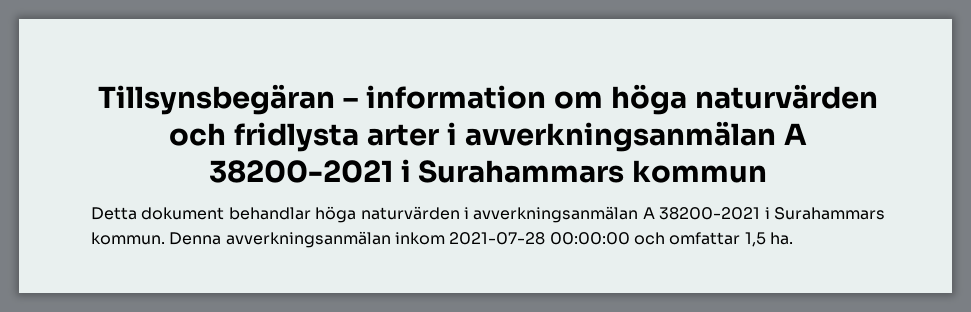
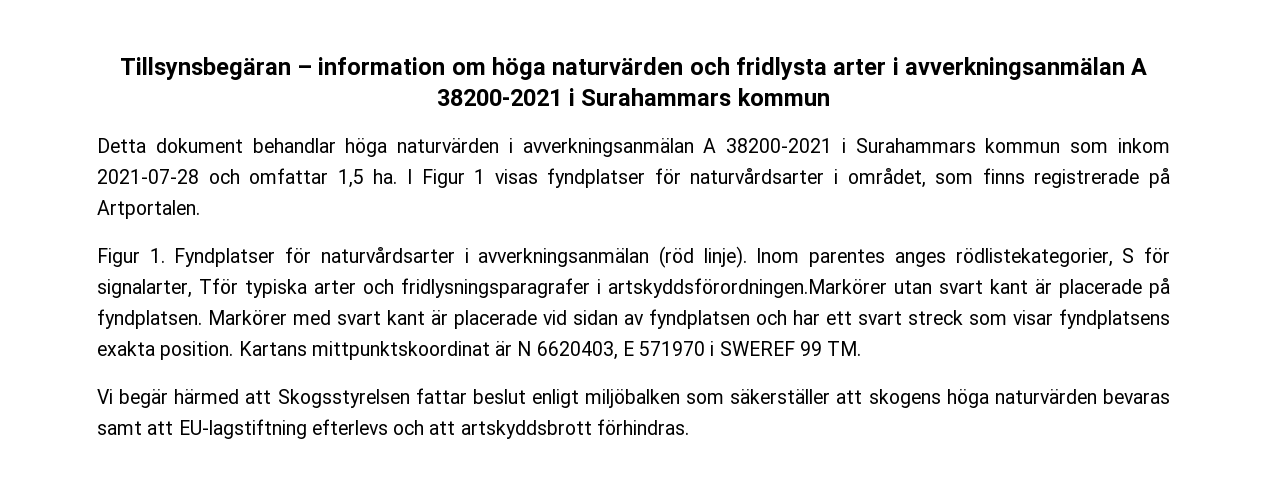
[91,231,391,248] kommun. Denna avverkningsanmälan -> [985,138,1109,153] kommun som
[549,232,630,245] 00:00:00 -> (199, 176) none
(793, 238) none -> [406,168,1170,188] [97,200,200,219] [97,246,1170,268] [97,278,1170,298] [97,309,1170,329] [97,341,862,360] [97,388,1170,408] [97,419,689,439] I Figur 1 visas fyndplatser för naturvårdsarter i området, som finns registrerade på Artportalen. // Figur 1. Fyndplatser för naturvårdsarter i avverkningsanmälan (röd linje). Inom parentes anges rödlistekategorier, S för signalarter, Tför typiska arter och fridlysningsparagrafer i artskyddsförordningen.Markörer utan svart kant är placerade på fyndplatsen. Markörer med svart kant är placerade vid sidan av fyndplatsen och har ett svart streck som visar fyndplatsens exakta position. Kartans mittpunktskoordinat är N 6620403, E 571970 i SWEREF 99 TM. // Vi begär härmed att Skogsstyrelsen fattar beslut enligt miljöbalken som säkerställer att skogens höga naturvärden bevaras samt att EU-lagstiftning efterlevs och att artskyddsbrott förhindras.

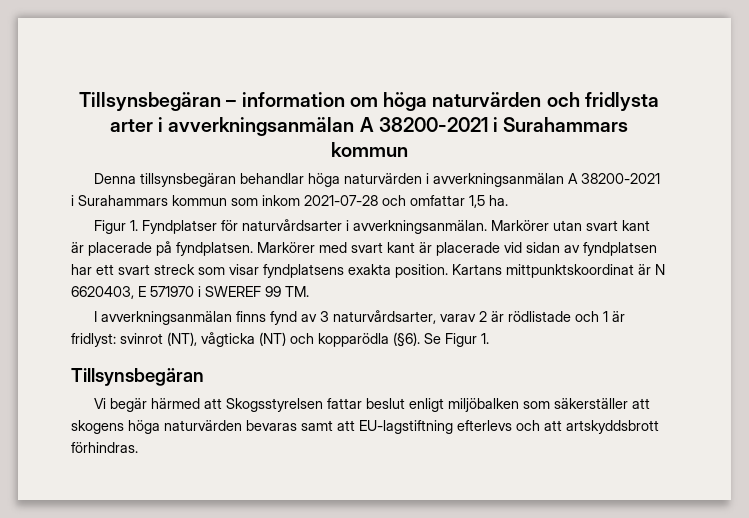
[97,138,243,153] Detta dokument -> [94,173,237,187] Denna tillsynsbegäran
[406,168,1170,188] [97,200,200,219] I Figur 1 visas fyndplatser för naturvårdsarter i området, som finns registrerade på Artportalen. -> (508, 200) none
[478,246,1170,268] [97,278,887,298] avverkningsanmälan (röd linje). Inom parentes anges rödlistekategorier, S för signalarter, Tför typiska arter och fridlysningsparagrafer i artskyddsförordningen.Markörer -> [353,220,550,234] avverkningsanmälan. Markörer
[756,310,787,325] och -> (657, 249) none
(862, 348) none -> [94,310,626,325] [71,332,489,347] [71,368,204,386] // I avverkningsanmälan finns fynd av 3 naturvårdsarter, varav 2 är rödlistade och 1 är fridlyst: svinrot (NT), vågticka (NT) och kopparödla (§6). Se Figur 1. // Tillsynsbegäran

